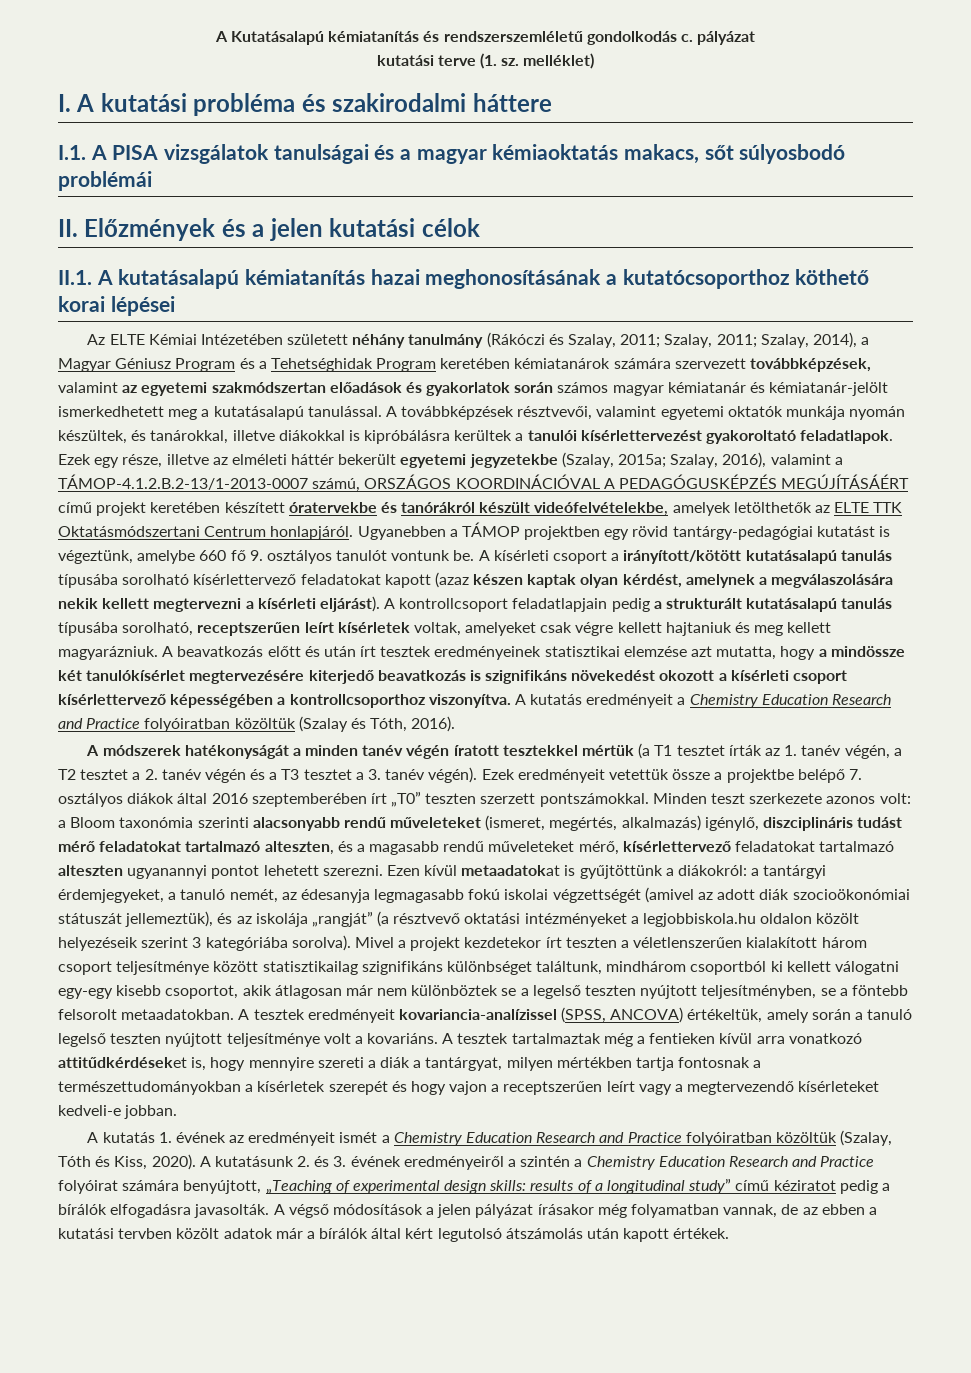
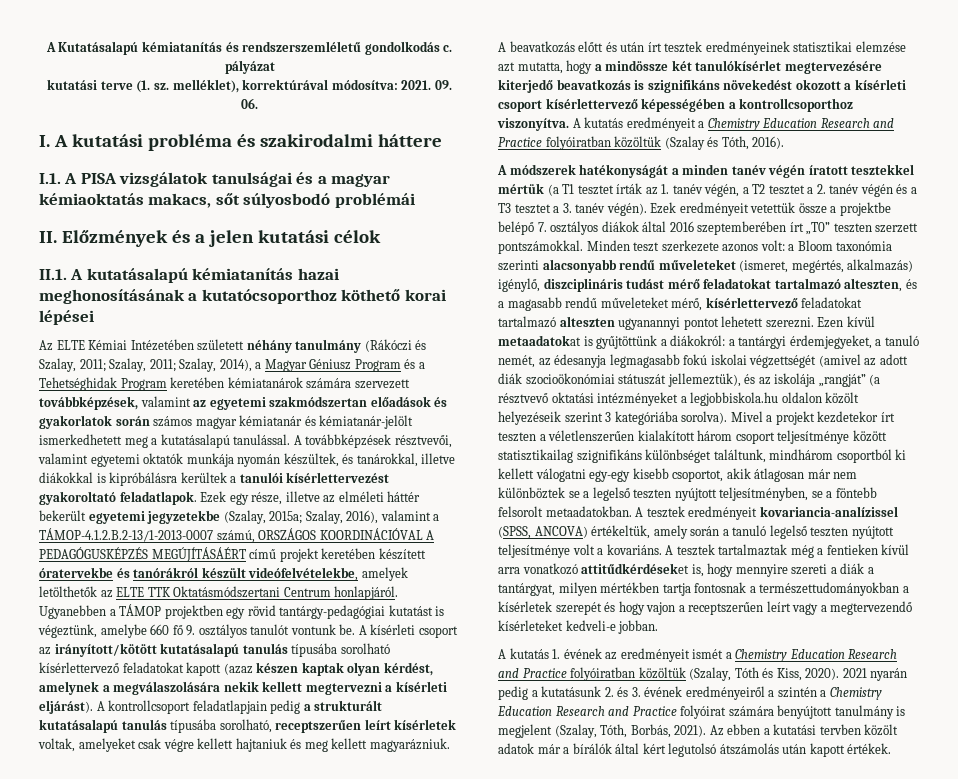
[523,53,595,69] melléklet) -> [172,79,452,93] [241,98,258,109] melléklet), korrektúrával módosítva: 2021. 09. 06.
[611,553,620,561] a -> [39,647,51,655] az
[199,1156,211,1167] A -> [842,668,908,681] [498,686,538,700] 2021 nyarán pedig a
[183,1178,890,1194] [58,1204,818,1218] benyújtott, „Teaching of experimental design skills: results of a longitudinal study” című kéziratot pedig a bírálók elfogadásra javasolták. A végső módosítások a jelen pályázat írásakor még folyamatban vannak, de az -> [777,705,906,719] [498,724,724,738] benyújtott tanulmány is megjelent (Szalay, Tóth, Borbás, 2021). Az

